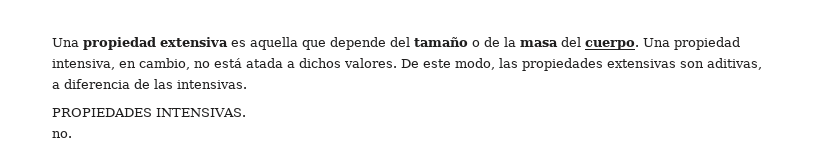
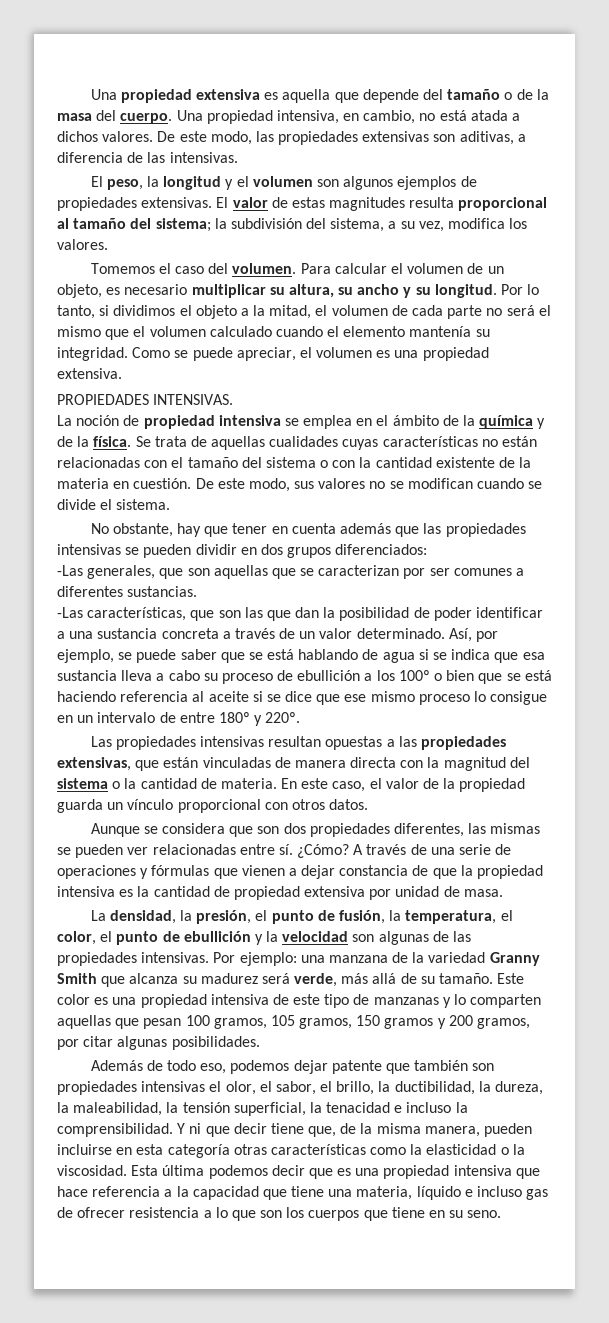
[52,108,246,117] [52,131,72,138] PROPIEDADES INTENSIVAS. // no. -> [90,176,477,190] [57,197,548,211] [57,218,528,232] [57,239,108,250] [90,263,504,274] [57,284,540,298] [57,305,551,319] [57,326,490,340] [57,347,489,361] [57,368,122,379] [57,394,234,405] [57,415,546,429] [57,436,538,450] [57,457,532,468] [57,478,543,492] [57,499,171,510] [90,523,526,537] [57,544,428,558] [57,565,525,579] [57,586,198,597] [57,607,544,621] [57,628,499,642] [57,649,545,663] [57,670,552,684] [57,691,548,705] [57,712,301,726] [90,736,507,750] [57,757,530,771] [57,778,526,792] [57,799,369,813] [90,823,541,837] [57,844,512,858] [57,865,544,879] [57,886,503,900] [90,910,513,924] [57,931,472,945] [57,952,540,966] [57,973,525,987] [57,994,542,1008] [57,1015,531,1029] [57,1036,260,1050] [90,1060,495,1074] [57,1081,544,1095] [57,1102,468,1116] [57,1123,533,1137] [57,1144,525,1158] [57,1165,540,1179] [57,1186,549,1200] [57,1207,502,1221] El peso, la longitud y el volumen son algunos ejemplos de propiedades extensivas. El valor de estas magnitudes resulta proporcional al tamaño del sistema; la subdivisión del sistema, a su vez, modifica los valores. // Tomemos el caso del volumen. Para calcular el volumen de un objeto, es necesario multiplicar su altura, su ancho y su longitud. Por lo tanto, si dividimos el objeto a la mitad, el volumen de cada parte no será el mismo que el volumen calculado cuando el elemento mantenía su integridad. Como se puede apreciar, el volumen es una propiedad extensiva. // PROPIEDADES INTENSIVAS. // La noción de propiedad intensiva se emplea en el ámbito de la química y de la física. Se trata de aquellas cualidades cuyas características no están relacionadas con el tamaño del sistema o con la cantidad existente de la materia en cuestión. De este modo, sus valores no se modifican cuando se divide el sistema. // No obstante, hay que tener en cuenta además que las propiedades intensivas se pueden dividir en dos grupos diferenciados: // -Las generales, que son aquellas que se caracterizan por ser comunes a diferentes sustancias. // -Las características, que son las que dan la posibilidad de poder identificar a una sustancia concreta a través de un valor determinado. Así, por ejemplo, se puede saber que se está hablando de agua si se indica que esa sustancia lleva a cabo su proceso de ebullición a los 100º o bien que se está haciendo referencia al aceite si se dice que ese mismo proceso lo consigue en un intervalo de entre 180º y 220º. // Las propiedades intensivas resultan opuestas a las propiedades extensivas, que están vinculadas de manera directa con la magnitud del sistema o la cantidad de materia. En este caso, el valor de la propiedad guarda un vínculo proporcional con otros datos. // Aunque se considera que son dos propiedades diferentes, las mismas se pueden ver relacionadas entre sí. ¿Cómo? A través de una serie de operaciones y fórmulas que vienen a dejar constancia de que la propiedad intensiva es la cantidad de propiedad extensiva por unidad de masa. // La densidad, la presión, el punto de fusión, la temperatura, el color, el punto de ebullición y la velocidad son algunas de las propiedades intensivas. Por ejemplo: una manzana de la variedad Granny Smith que alcanza su madurez será verde, más allá de su tamaño. Este color es una propiedad intensiva de este tipo de manzanas y lo comparten aquellas que pesan 100 gramos, 105 gramos, 150 gramos y 200 gramos, por citar algunas posibilidades. // Además de todo eso, podemos dejar patente que también son propiedades intensivas el olor, el sabor, el brillo, la ductibilidad, la dureza, la maleabilidad, la tensión superficial, la tenacidad e incluso la comprensibilidad. Y ni que decir tiene que, de la misma manera, pueden incluirse en esta categoría otras características como la elasticidad o la viscosidad. Esta última podemos decir que es una propiedad intensiva que hace referencia a la capacidad que tiene una materia, líquido e incluso gas de ofrecer resistencia a lo que son los cuerpos que tiene en su seno.

